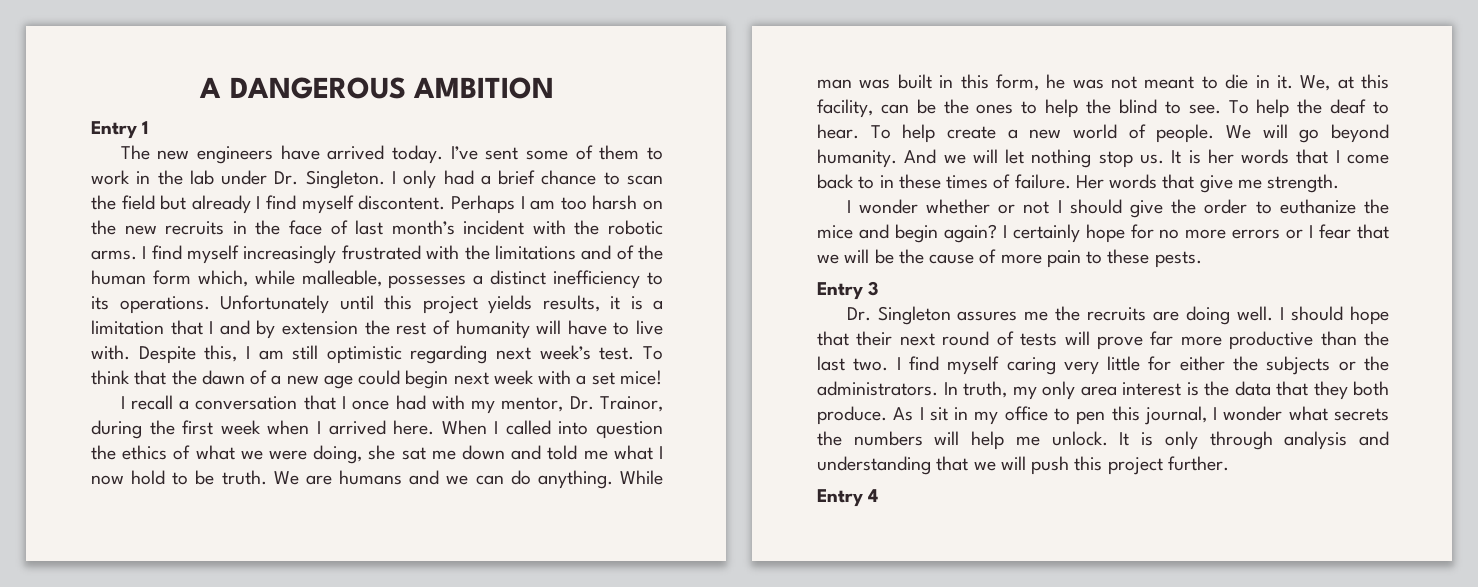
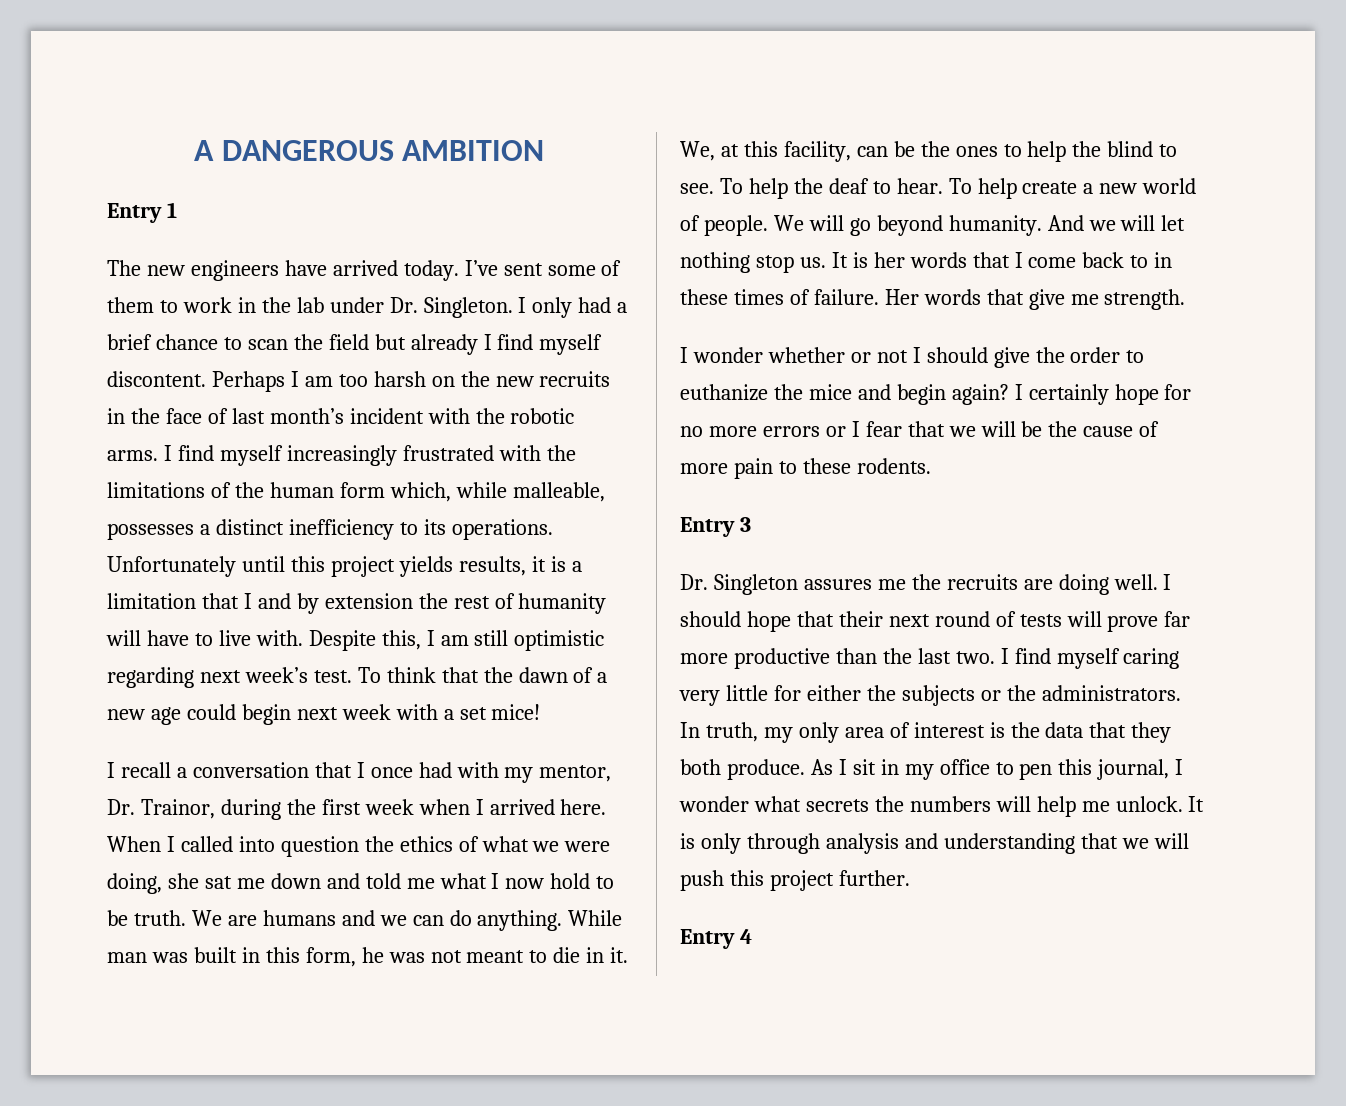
[581,245,612,260] and -> (205, 490) none
[1154,251,1202,268] pests. -> [856,458,931,474] rodents.
(1117, 391) none -> [889,722,910,738] of

